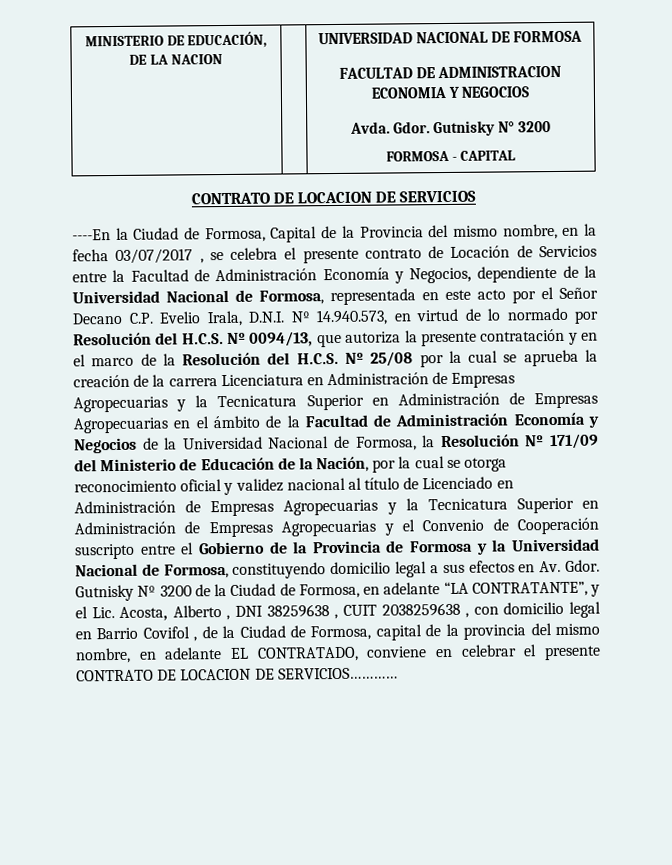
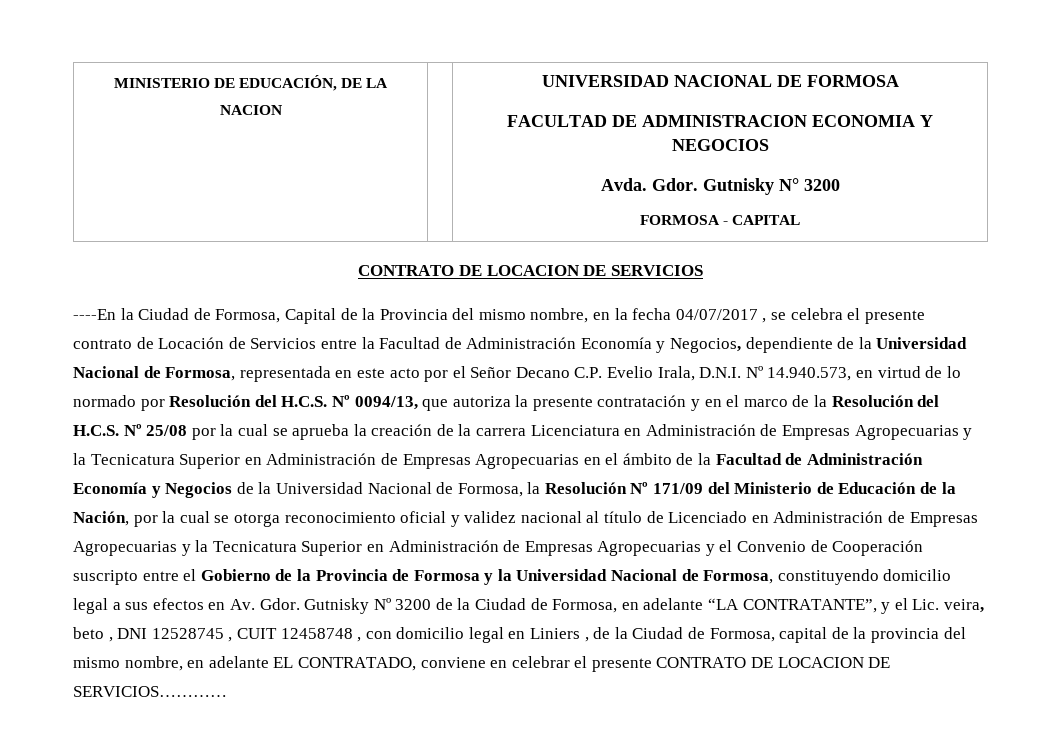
[115,248,194,264] 03/07/2017 -> [675,309,758,320] 04/07/2017
[119,605,222,621] Acosta, Alberto -> [943,599,984,613] [73,627,104,639] veira, beto
[266,604,330,618] 38259638 -> [151,628,224,639] 12528745
[381,602,461,617] 2038259638 -> [280,628,353,639] 12458748
[96,626,190,640] Barrio Covifol -> [530,628,581,639] Liniers

